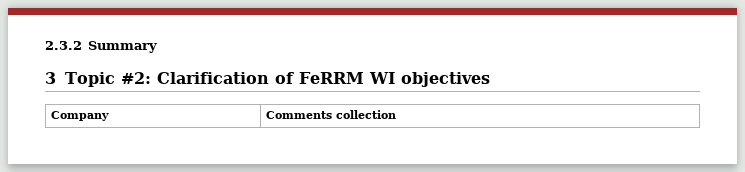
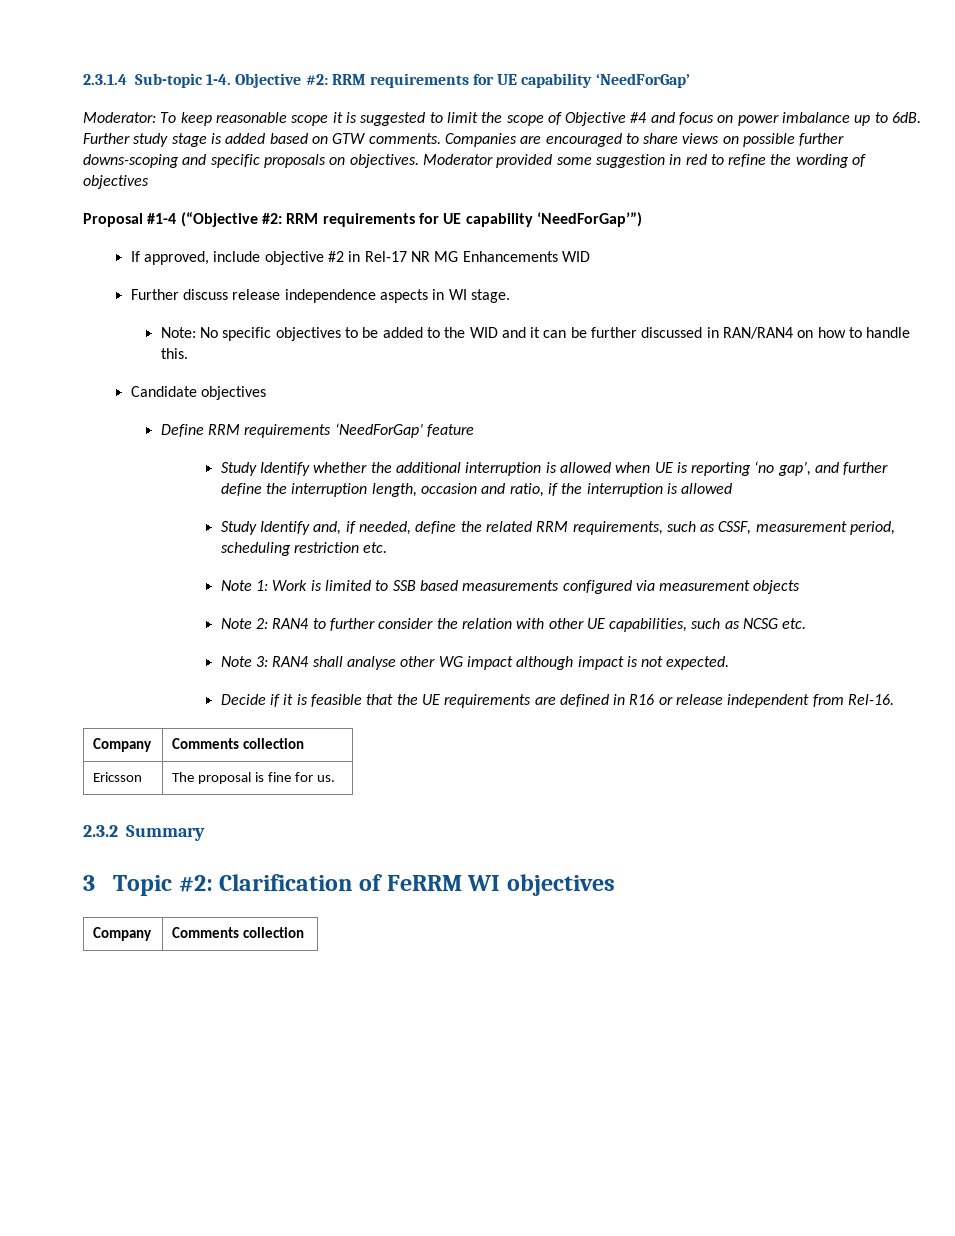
(45, 45) none -> [83,73,690,88] [83,112,922,126] [83,133,845,147] [83,154,867,168] [83,175,149,189] [83,212,642,227] [130,251,590,265] [130,289,510,303] [160,327,911,341] [160,348,188,359] [130,386,266,400] [160,423,474,438] [220,461,889,476] [220,483,733,497] [220,521,896,535] [220,542,388,556] [220,580,801,594] [220,618,807,632] [220,656,730,670] [220,694,895,708] [93,738,153,752] [172,738,305,749] [93,772,143,782] [172,772,335,784] 2.3.1.4 Sub-topic 1-4. Objective #2: RRM requirements for UE capability ‘NeedForGap’ // Moderator: To keep reasonable scope it is suggested to limit the scope of Objective #4 and focus on power imbalance up to 6dB. Further study stage is added based on GTW comments. Companies are encouraged to share views on possible further downs-scoping and specific proposals on objectives. Moderator provided some suggestion in red to refine the wording of objectives // Proposal #1-4 (“Objective #2: RRM requirements for UE capability ‘NeedForGap’”) // If approved, include objective #2 in Rel-17 NR MG Enhancements WID // Further discuss release independence aspects in WI stage. // Note: No specific objectives to be added to the WID and it can be further discussed in RAN/RAN4 on how to handle this. // Candidate objectives // Define RRM requirements ‘NeedForGap’ feature // Study Identify whether the additional interruption is allowed when UE is reporting ‘no gap’, and further define the interruption length, occasion and ratio, if the interruption is allowed // Study Identify and, if needed, define the related RRM requirements, such as CSSF, measurement period, scheduling restriction etc. // Note 1: Work is limited to SSB based measurements configured via measurement objects // Note 2: RAN4 to further consider the relation with other UE capabilities, such as NCSG etc. // Note 3: RAN4 shall analyse other WG impact although impact is not expected. // Decide if it is feasible that the UE requirements are defined in R16 or release independent from Rel-16. // Company | Comments collection // Ericsson | The proposal is fine for us. //

